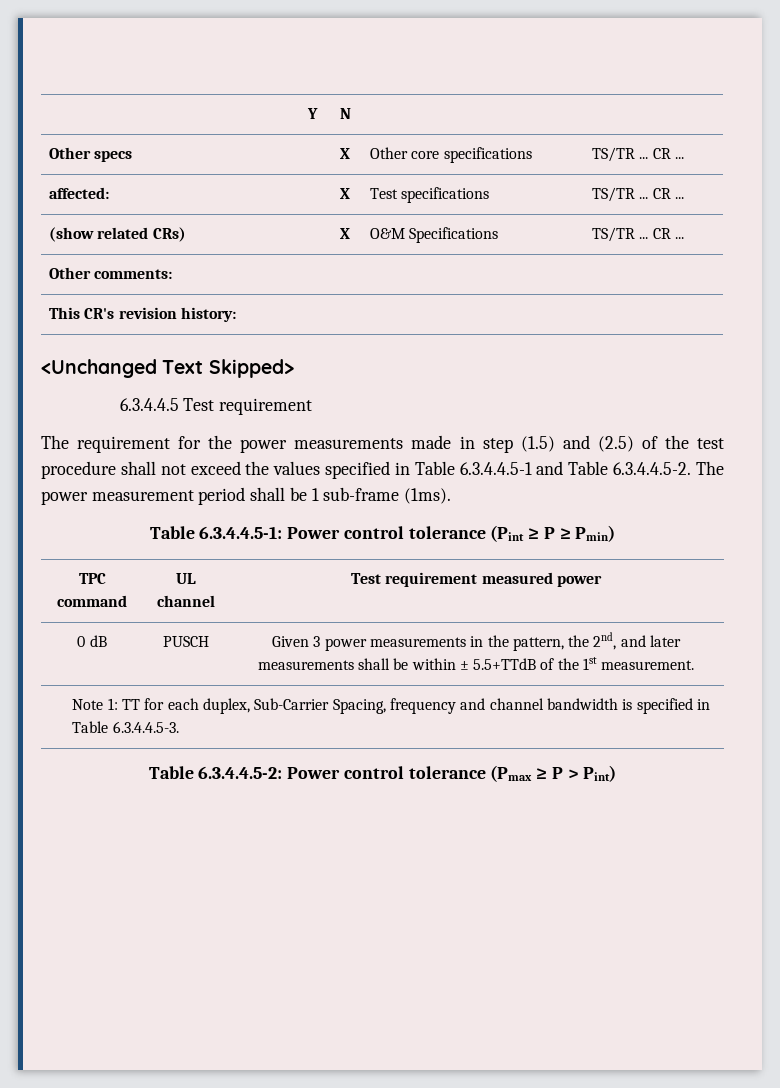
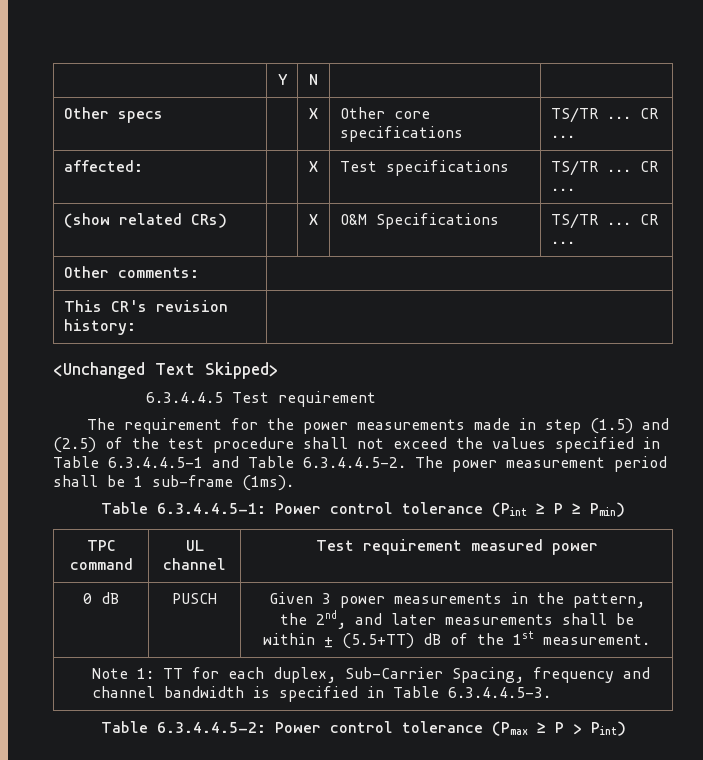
[473,658,537,670] 5.5+TTdB -> [342,633,441,649] (5.5+TT) dB

